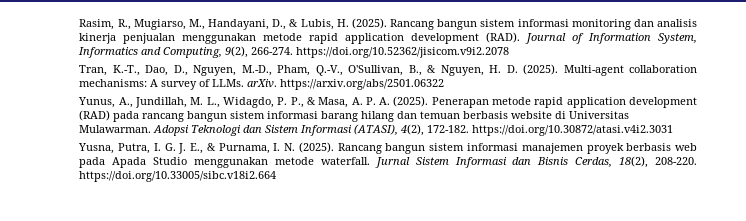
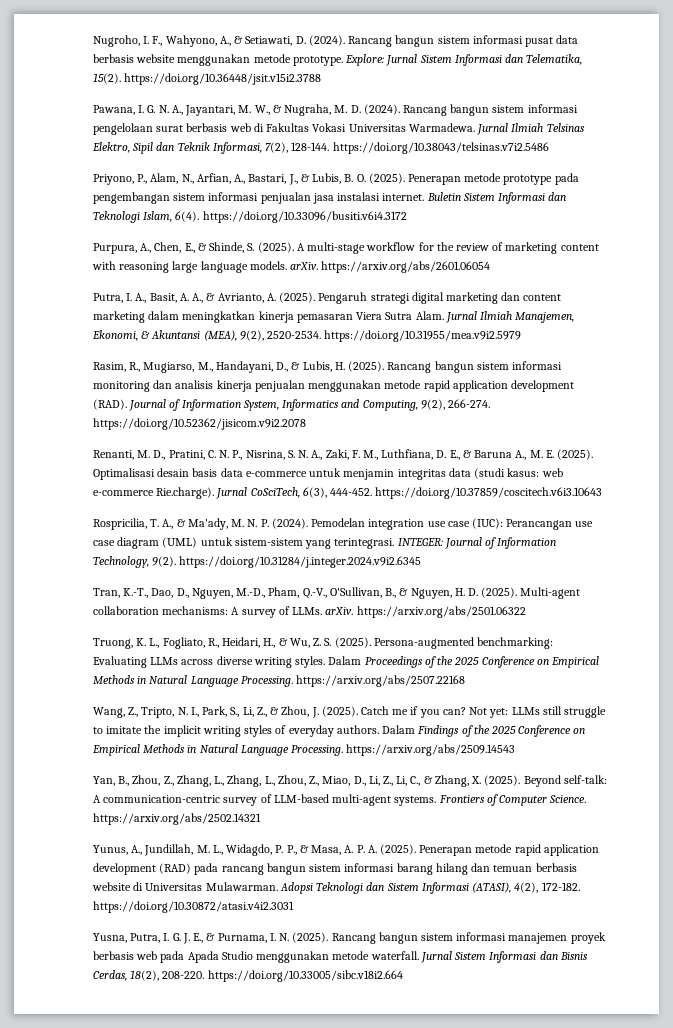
(79, 24) none -> [92,35,579,47] [92,54,583,66] [92,73,322,85] [92,104,578,116] [92,123,585,135] [91,142,549,154] [92,173,579,185] [92,192,567,204] [92,211,407,223] [92,242,599,254] [91,261,491,273] [92,292,562,304] [92,311,575,323] [91,330,522,342] Nugroho, I. F., Wahyono, A., & Setiawati, D. (2024). Rancang bangun sistem informasi pusat data berbasis website menggunakan metode prototype. Explore: Jurnal Sistem Informasi dan Telematika, 15(2). https://doi.org/10.36448/jsit.v15i2.3788 // Pawana, I. G. N. A., Jayantari, M. W., & Nugraha, M. D. (2024). Rancang bangun sistem informasi pengelolaan surat berbasis web di Fakultas Vokasi Universitas Warmadewa. Jurnal Ilmiah Telsinas Elektro, Sipil dan Teknik Informasi, 7(2), 128-144. https://doi.org/10.38043/telsinas.v7i2.5486 // Priyono, P., Alam, N., Arfian, A., Bastari, J., & Lubis, B. O. (2025). Penerapan metode prototype pada pengembangan sistem informasi penjualan jasa instalasi internet. Buletin Sistem Informasi dan Teknologi Islam, 6(4). https://doi.org/10.33096/busiti.v6i4.3172 // Purpura, A., Chen, E., & Shinde, S. (2025). A multi-stage workflow for the review of marketing content with reasoning large language models. arXiv. https://arxiv.org/abs/2601.06054 // Putra, I. A., Basit, A. A., & Avrianto, A. (2025). Pengaruh strategi digital marketing dan content marketing dalam meningkatkan kinerja pemasaran Viera Sutra Alam. Jurnal Ilmiah Manajemen, Ekonomi, & Akuntansi (MEA), 9(2), 2520-2534. https://doi.org/10.31955/mea.v9i2.5979 //
(510, 52) none -> [92,449,594,460] [92,468,563,480] [92,487,603,499] [92,518,594,530] [92,537,557,549] [92,556,422,568] // Renanti, M. D., Pratini, C. N. P., Nisrina, S. N. A., Zaki, F. M., Luthfiana, D. E., & Baruna A., M. E. (2025). Optimalisasi desain basis data e-commerce untuk menjamin integritas data (studi kasus: web e-commerce Rie.charge). Jurnal CoSciTech, 6(3), 444-452. https://doi.org/10.37859/coscitech.v6i3.10643 // Rospricilia, T. A., & Ma'ady, M. N. P. (2024). Pemodelan integration use case (IUC): Perancangan use case diagram (UML) untuk sistem-sistem yang terintegrasi. INTEGER: Journal of Information Technology, 9(2). https://doi.org/10.31284/j.integer.2024.v9i2.6345
(445, 84) none -> [92,637,554,649] [92,656,600,668] [92,675,466,687] [92,706,607,718] [92,725,586,737] [91,744,516,756] [92,775,607,787] [92,794,587,806] [92,813,261,825] // Truong, K. L., Fogliato, R., Heidari, H., & Wu, Z. S. (2025). Persona-augmented benchmarking: Evaluating LLMs across diverse writing styles. Dalam Proceedings of the 2025 Conference on Empirical Methods in Natural Language Processing. https://arxiv.org/abs/2507.22168 // Wang, Z., Tripto, N. I., Park, S., Li, Z., & Zhou, J. (2025). Catch me if you can? Not yet: LLMs still struggle to imitate the implicit writing styles of everyday authors. Dalam Findings of the 2025 Conference on Empirical Methods in Natural Language Processing. https://arxiv.org/abs/2509.14543 // Yan, B., Zhou, Z., Zhang, L., Zhang, L., Zhou, Z., Miao, D., Li, Z., Li, C., & Zhang, X. (2025). Beyond self-talk: A communication-centric survey of LLM-based multi-agent systems. Frontiers of Computer Science. https://arxiv.org/abs/2502.14321

